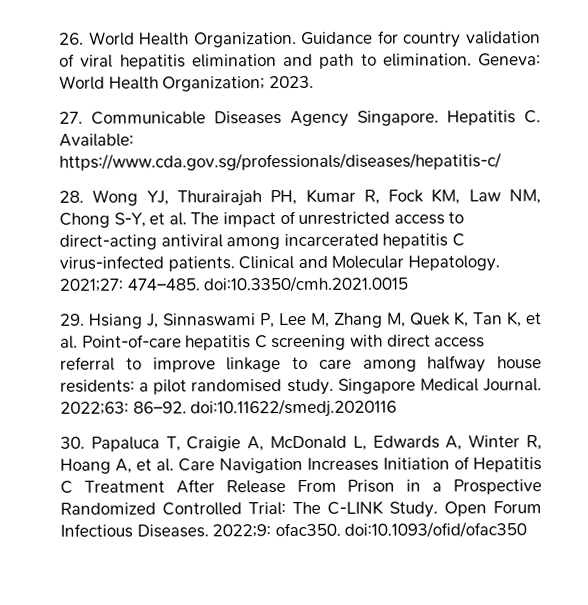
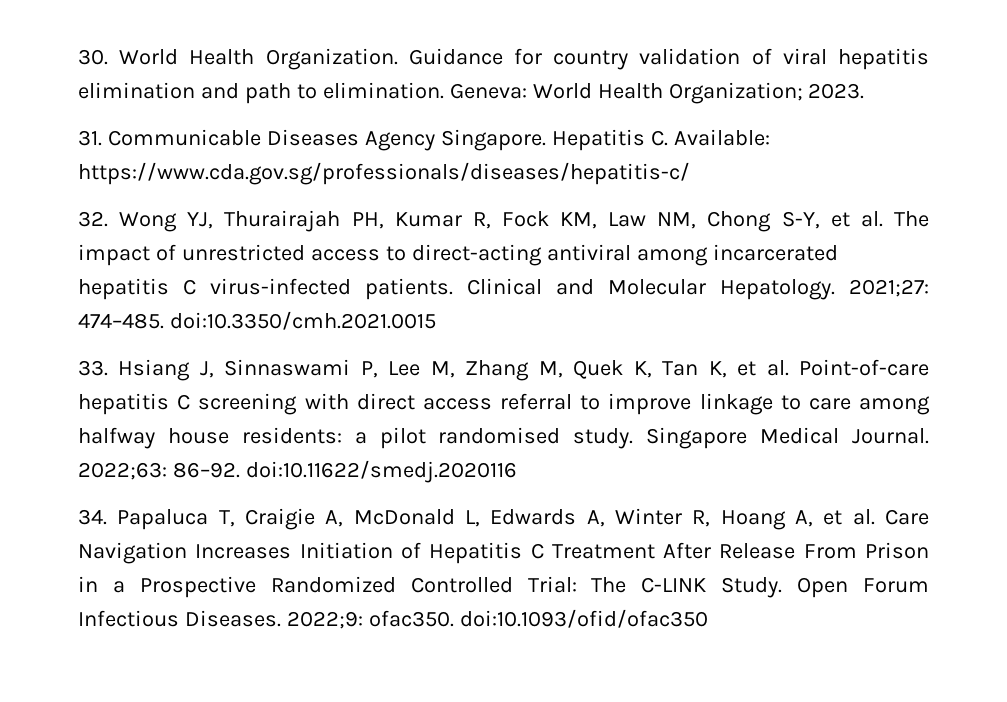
[59,32,84,45] 26. -> [78,49,108,65] 30.
[59,111,83,124] 27. -> [78,130,102,146] 31.
[59,190,84,203] 28. -> [78,211,108,227] 32.
[60,313,85,326] 29. -> [78,360,108,376] 33.
[60,436,85,449] 30. -> [78,509,107,525] 34.

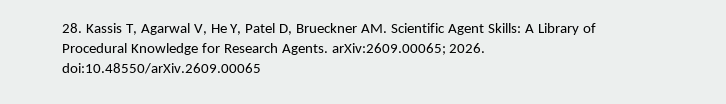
[78,48,930,70] [78,82,865,104] [78,129,770,151] [78,162,690,185] [78,210,929,232] [78,244,838,266] [78,278,929,300] [78,311,436,330] [78,359,929,381] [78,393,930,415] [78,427,930,449] [78,460,517,483] [78,508,930,530] [78,542,929,564] [78,576,929,598] [78,609,708,629] 30. World Health Organization. Guidance for country validation of viral hepatitis elimination and path to elimination. Geneva: World Health Organization; 2023. // 31. Communicable Diseases Agency Singapore. Hepatitis C. Available: https://www.cda.gov.sg/professionals/diseases/hepatitis-c/ // 32. Wong YJ, Thurairajah PH, Kumar R, Fock KM, Law NM, Chong S-Y, et al. The impact of unrestricted access to direct-acting antiviral among incarcerated hepatitis C virus-infected patients. Clinical and Molecular Hepatology. 2021;27: 474–485. doi:10.3350/cmh.2021.0015 // 33. Hsiang J, Sinnaswami P, Lee M, Zhang M, Quek K, Tan K, et al. Point-of-care hepatitis C screening with direct access referral to improve linkage to care among halfway house residents: a pilot randomised study. Singapore Medical Journal. 2022;63: 86–92. doi:10.11622/smedj.2020116 // 34. Papaluca T, Craigie A, McDonald L, Edwards A, Winter R, Hoang A, et al. Care Navigation Increases Initiation of Hepatitis C Treatment After Release From Prison in a Prospective Randomized Controlled Trial: The C-LINK Study. Open Forum Infectious Diseases. 2022;9: ofac350. doi:10.1093/ofid/ofac350 -> [62,23,596,35] [62,43,486,55] [62,63,261,74] 28. Kassis T, Agarwal V, He Y, Patel D, Brueckner AM. Scientific Agent Skills: A Library of Procedural Knowledge for Research Agents. arXiv:2609.00065; 2026. doi:10.48550/arXiv.2609.00065

